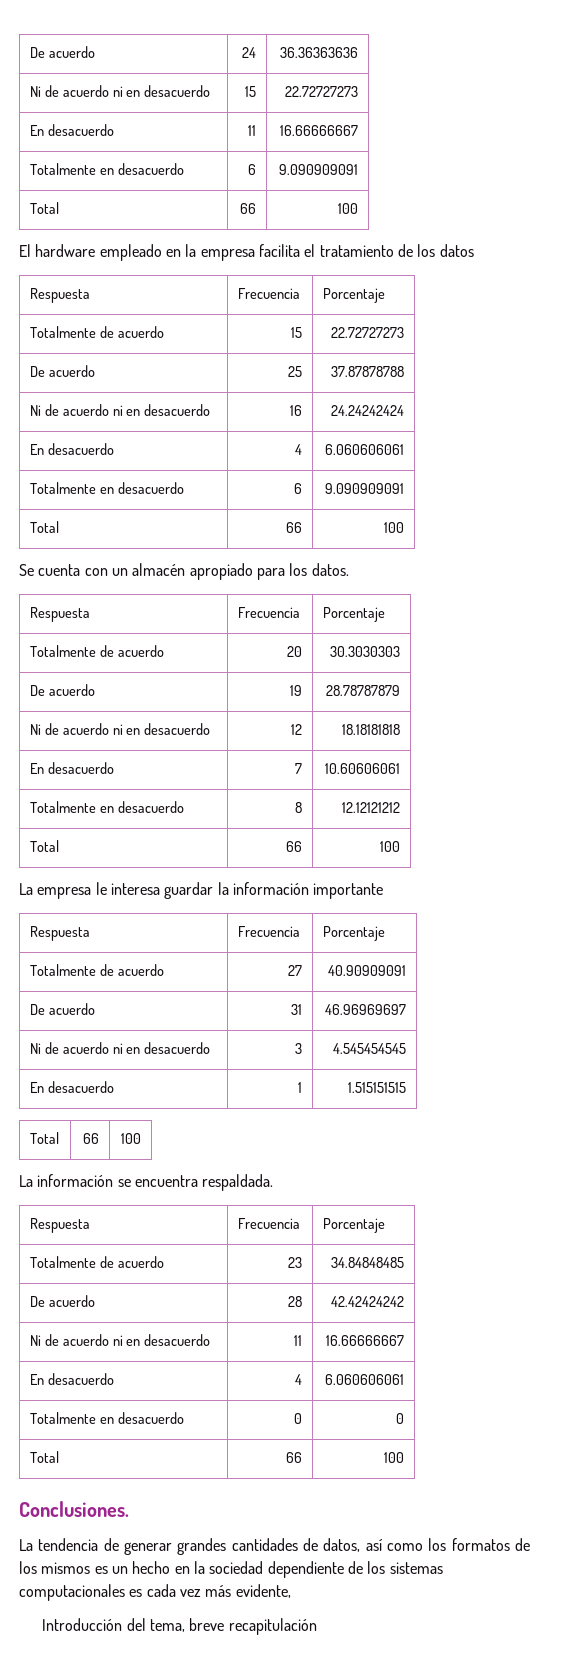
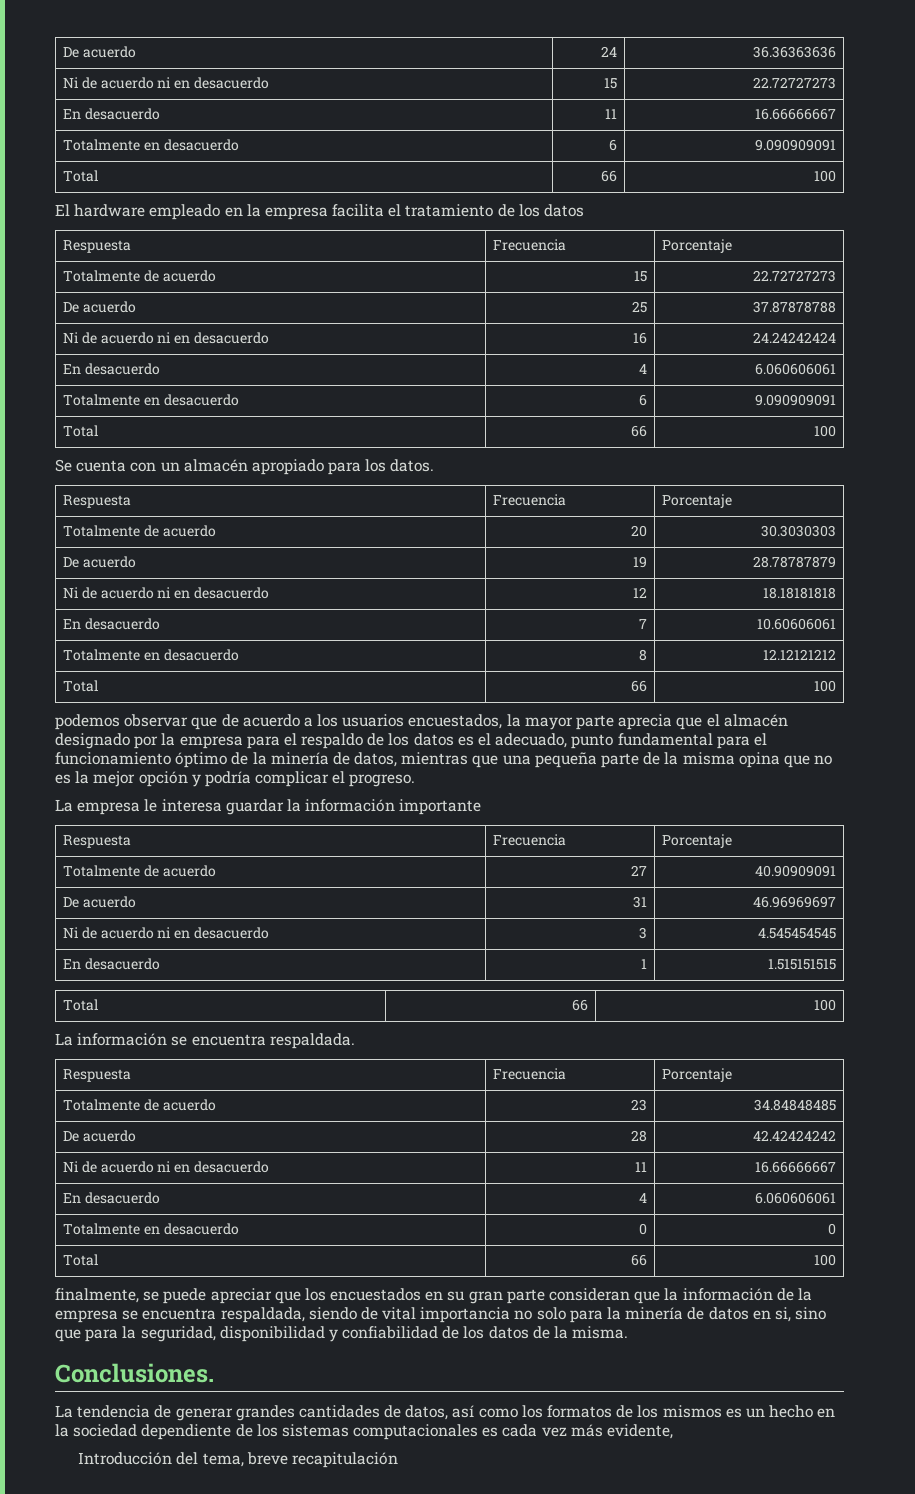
(401, 846) none -> [55,714,788,730] [55,733,767,749] [55,752,833,768] [55,771,416,787] // podemos observar que de acuerdo a los usuarios encuestados, la mayor parte aprecia que el almacén designado por la empresa para el respaldo de los datos es el adecuado, punto fundamental para el funcionamiento óptimo de la minería de datos, mientras que una pequeña parte de la misma opina que no es la mejor opción y podría complicar el progreso.
(405, 1457) none -> [55,1288,812,1304] [55,1307,827,1323] [55,1326,629,1342] // finalmente, se puede apreciar que los encuestados en su gran parte consideran que la información de la empresa se encuentra respaldada, siendo de vital importancia no solo para la minería de datos en si, sino que para la seguridad, disponibilidad y confiabilidad de los datos de la misma.

